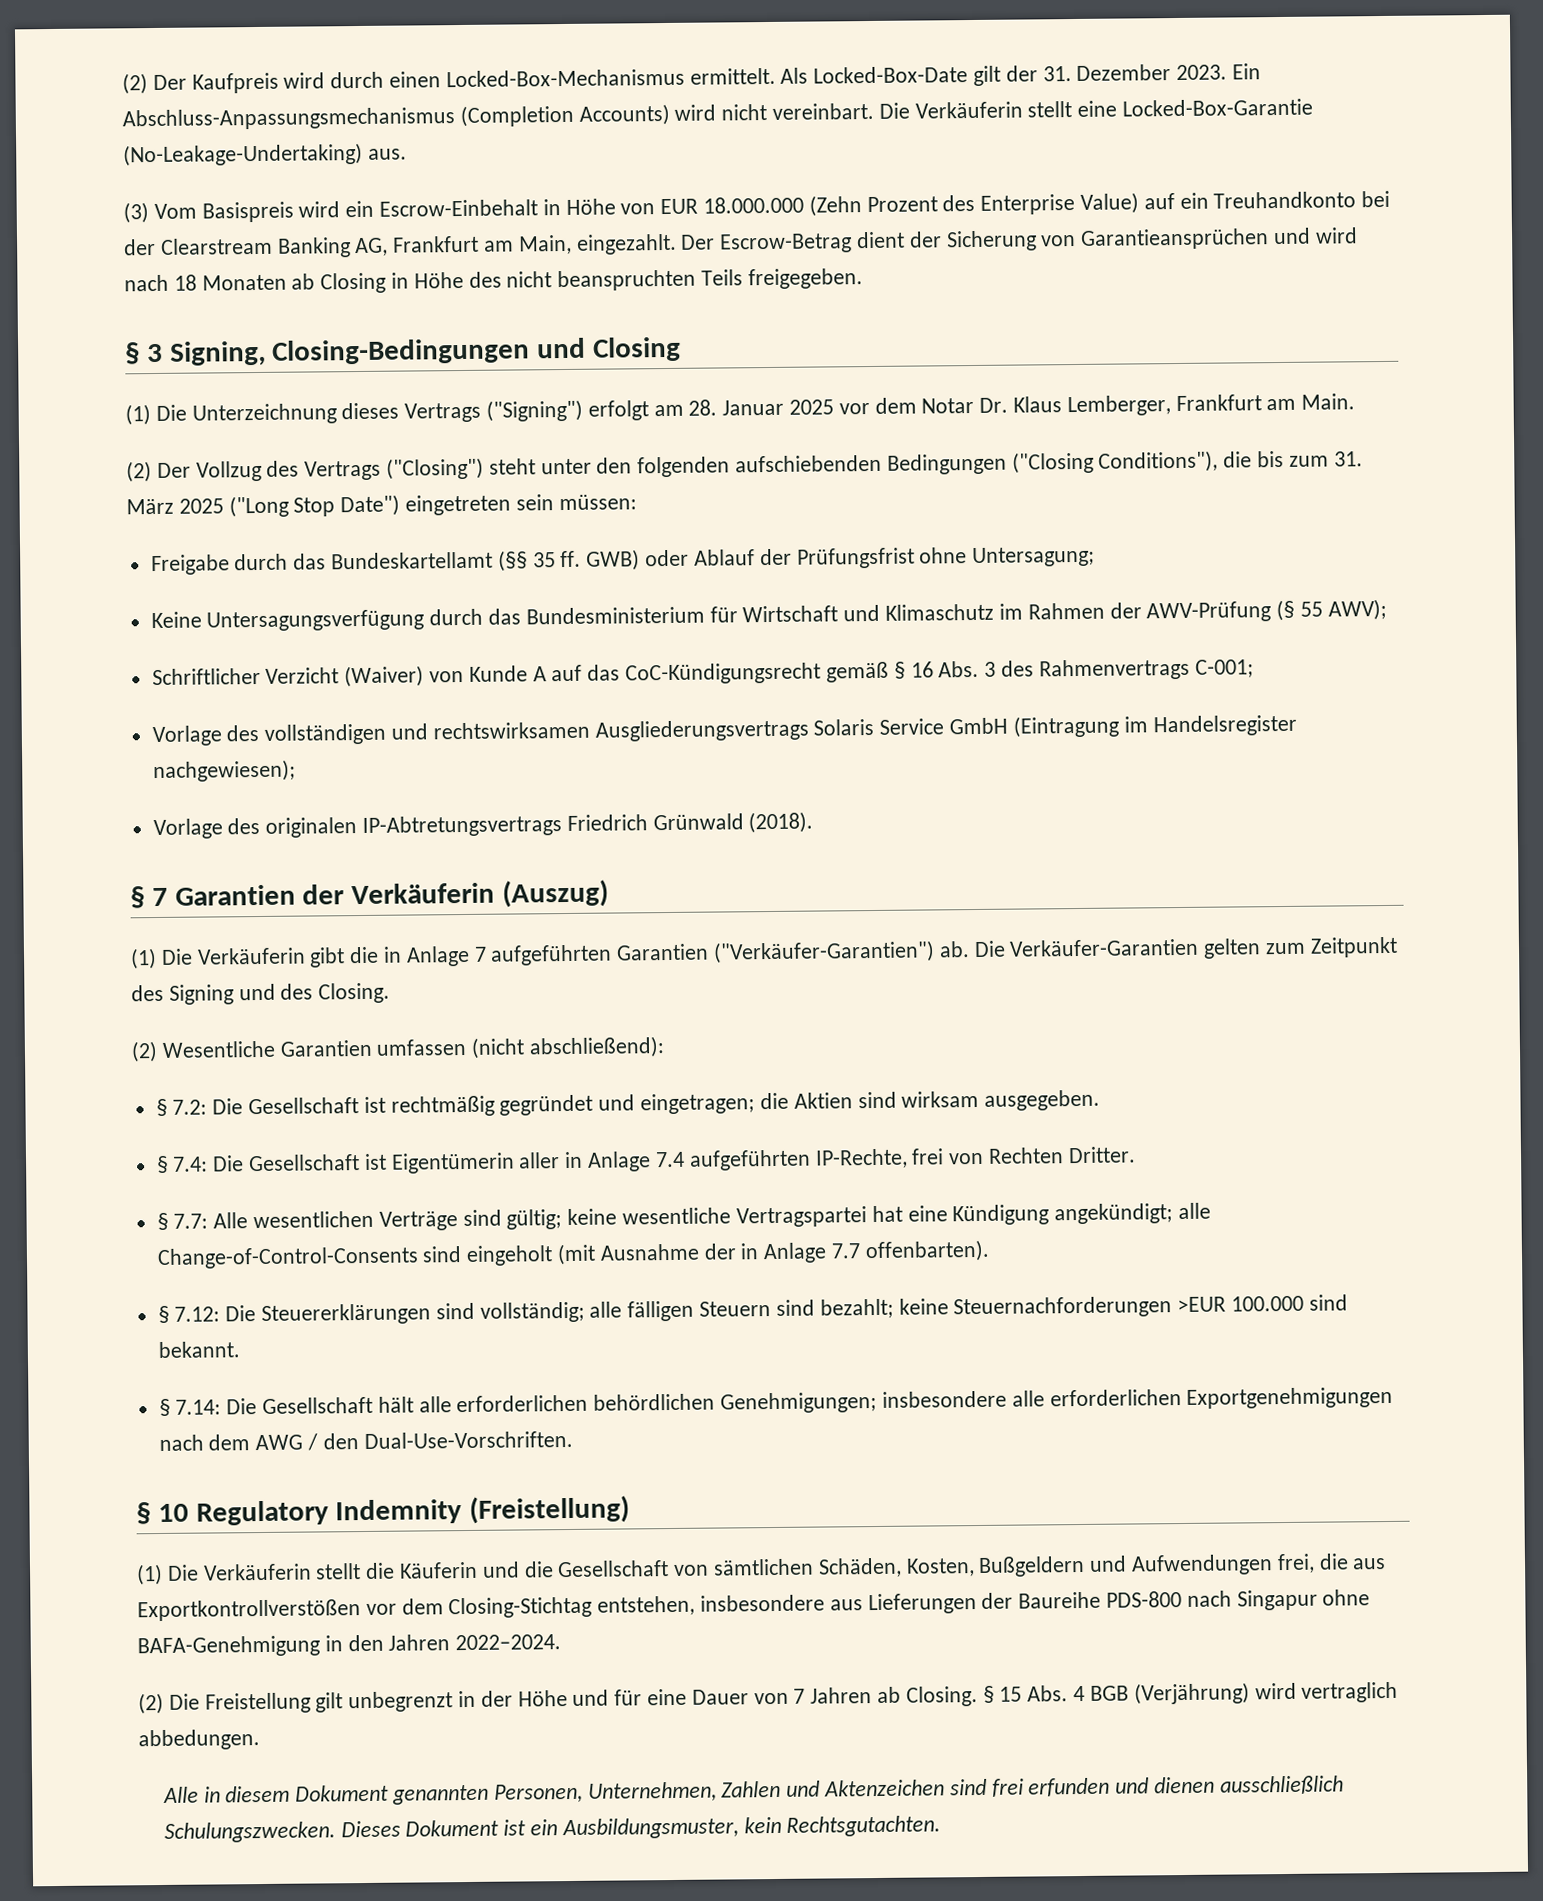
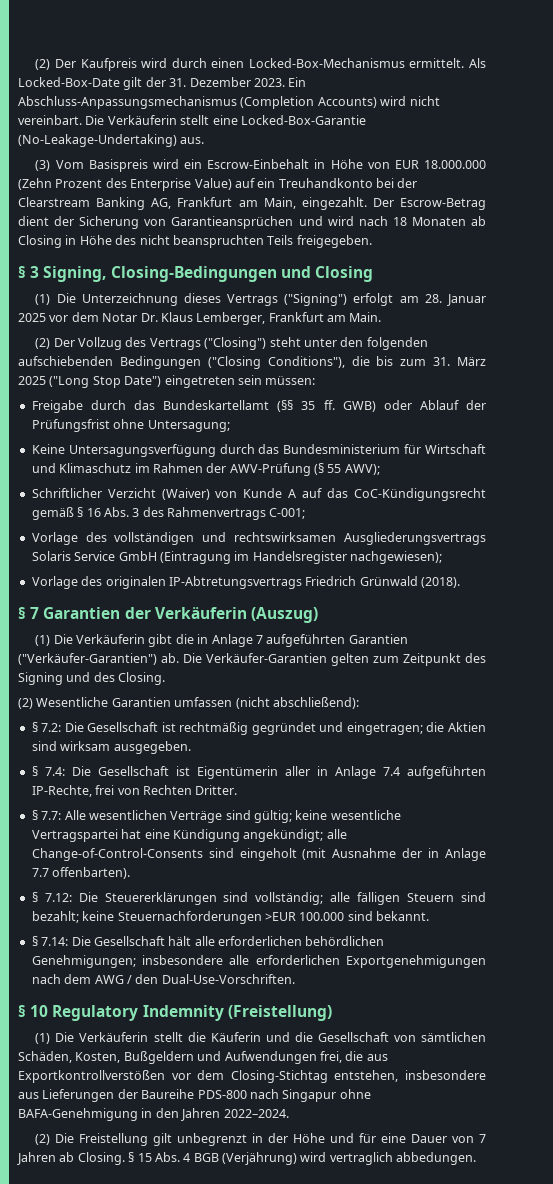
[162,1775,1344,1805] [163,1815,942,1843] // Alle in diesem Dokument genannten Personen, Unternehmen, Zahlen und Aktenzeichen sind frei erfunden und dienen ausschließlich Schulungszwecken. Dieses Dokument ist ein Ausbildungsmuster, kein Rechtsgutachten. -> (477, 1158) none

